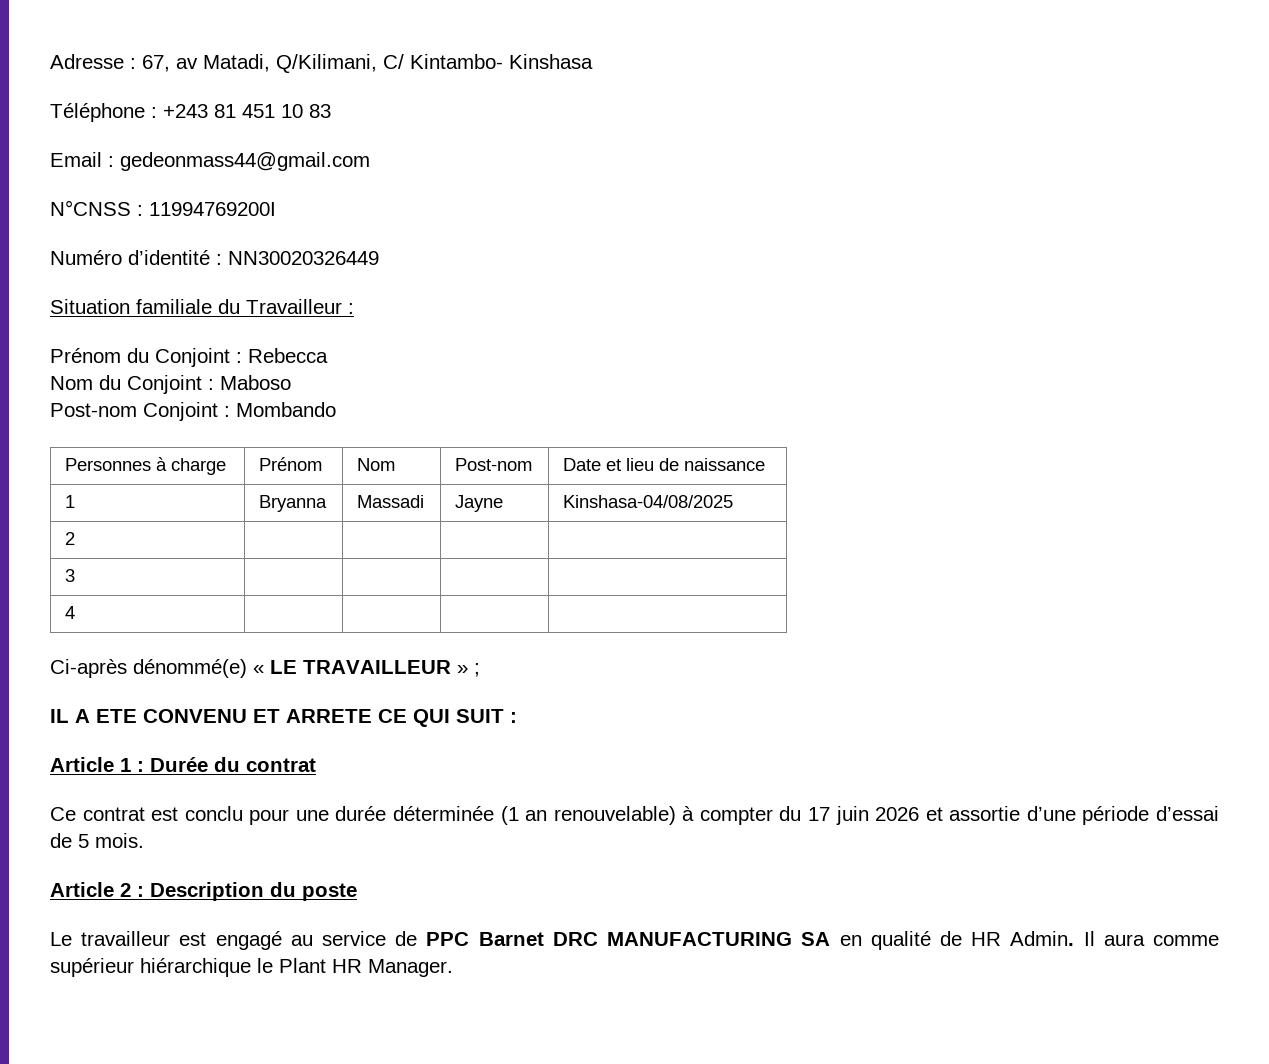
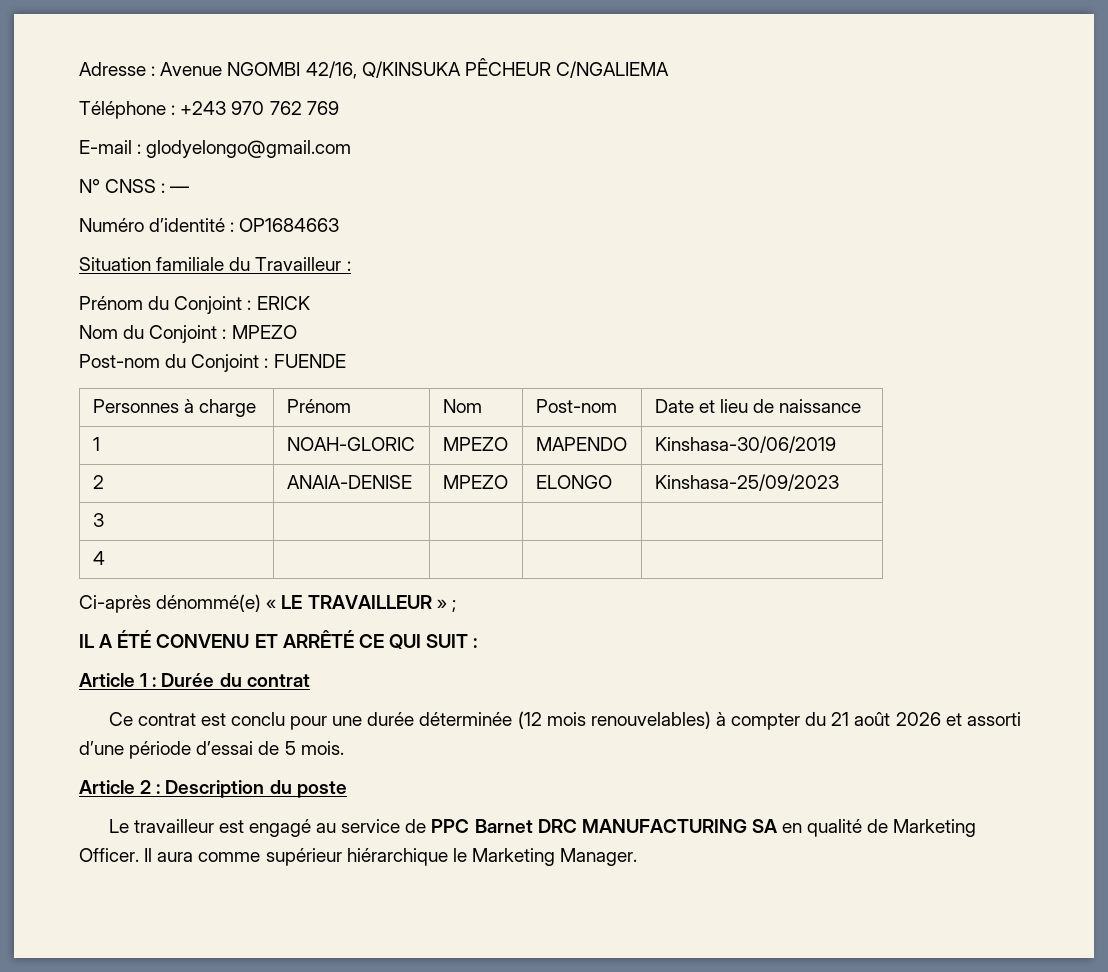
[142,54,593,73] [50,103,331,122] [50,152,370,171] [50,200,276,216] 67, av Matadi, Q/Kilimani, C/ Kintambo- Kinshasa // Téléphone : +243 81 451 10 83 // Email : gedeonmass44@gmail.com // N°CNSS : 11994769200I -> [160,58,669,79] [79,101,339,119] [79,140,352,158] [79,179,190,193] Avenue NGOMBI 42/16, Q/KINSUKA PÊCHEUR C/NGALIEMA // Téléphone : +243 970 762 769 // E-mail : glodyelongo@gmail.com // N° CNSS : —
[228,251,379,265] NN30020326449 -> [239,218,340,232] OP1684663
[248,348,328,363] Rebecca -> [256,296,310,310] ERICK
[220,375,291,390] [50,402,336,421] Maboso // Post-nom Conjoint : Mombando -> [231,325,297,339] [79,354,346,372] MPEZO // Post-nom du Conjoint : FUENDE
[258,495,327,512] [356,495,424,508] [454,495,503,512] [562,495,733,508] [64,532,75,545] Bryanna | Massadi | Jayne | Kinshasa-04/08/2025 // 2 | | | | -> [286,437,415,451] [442,437,508,451] [535,437,627,451] [654,436,836,453] [92,475,104,489] [286,475,412,489] [442,475,508,489] [535,475,612,489] [654,474,839,491] NOAH-GLORIC | MPEZO | MAPENDO | Kinshasa-30/06/2019 // 2 | ANAIA-DENISE | MPEZO | ELONGO | Kinshasa-25/09/2023
[96,709,137,723] ETE -> [117,630,152,648] ÉTÉ
[286,709,372,723] ARRETE -> [282,630,354,648] ARRÊTÉ
[500,806,676,825] (1 an renouvelable) -> [517,711,711,729] (12 mois renouvelables)
[807,806,869,825] 17 juin -> [831,712,891,726] 21 août
[949,806,1021,821] assortie -> [966,712,1021,726] assorti
[971,931,1075,946] HR Admin. -> [893,819,977,837] [79,848,139,862] Marketing Officer.
[279,958,362,973] Plant HR -> [471,848,555,866] Marketing

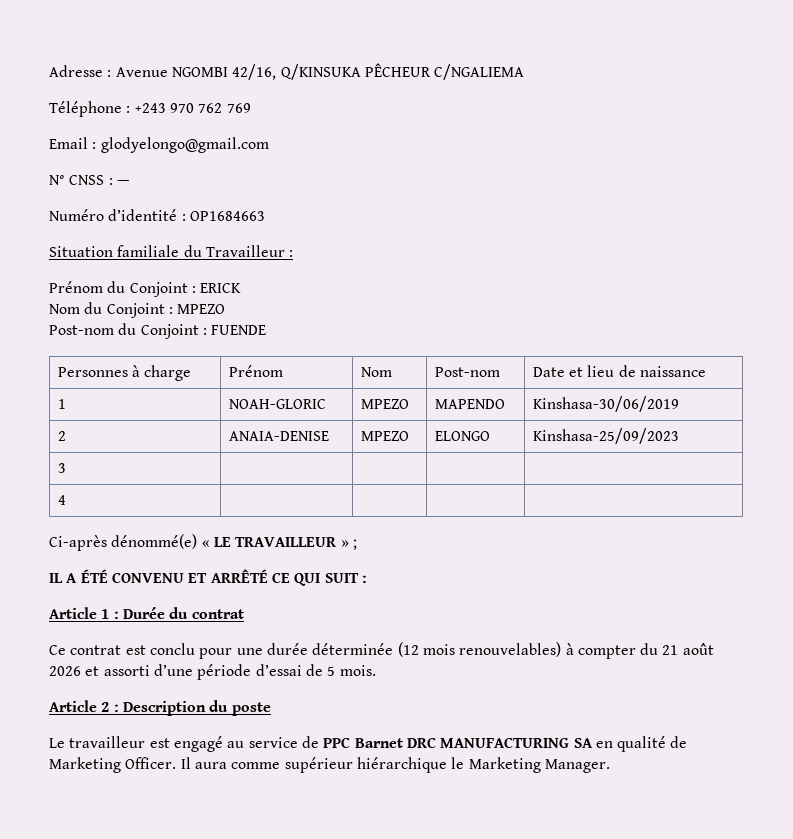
[79,140,132,154] E-mail -> [49,137,88,149] Email

